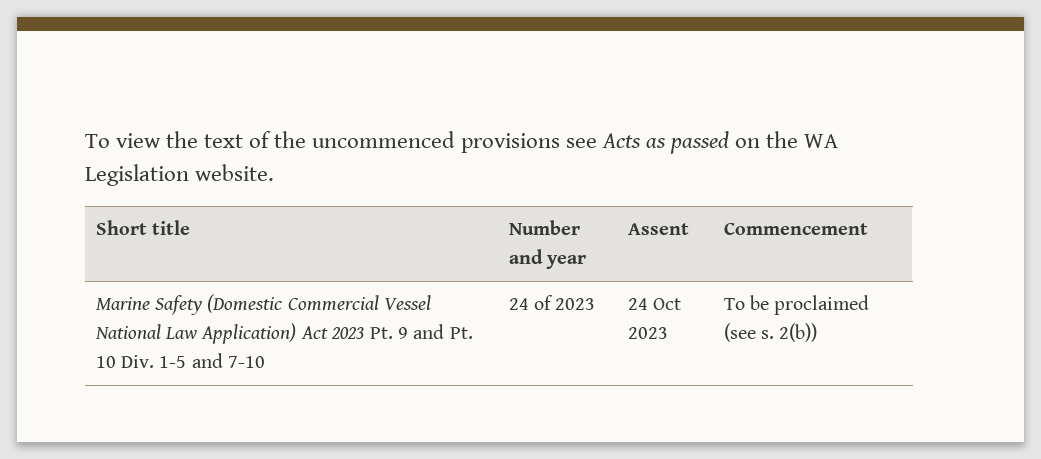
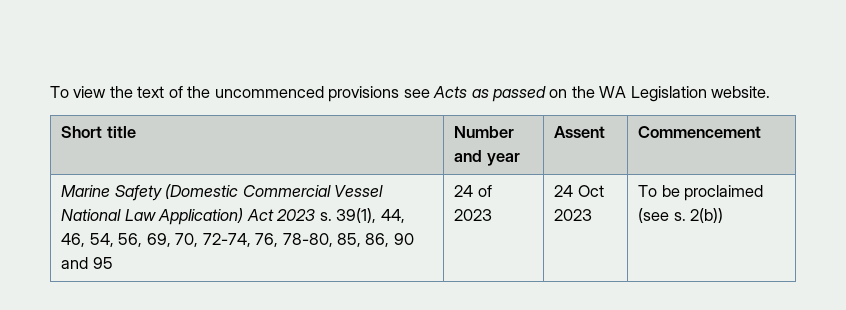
[369,324,473,339] [95,353,266,368] Pt. 9 and Pt. 10 Div. 1-5 and 7-10 -> [319,208,405,223] [61,233,414,247] [61,257,113,269] s. 39(1), 44, 46, 54, 56, 69, 70, 72-74, 76, 78-80, 85, 86, 90 and 95

